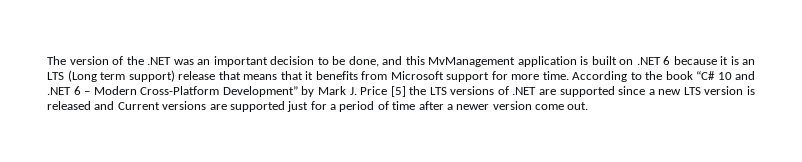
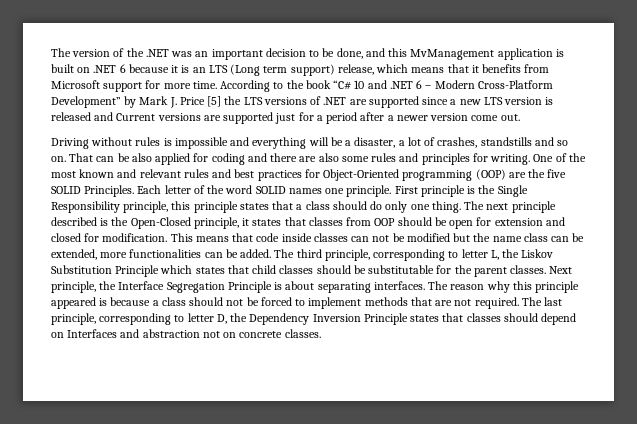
[178,71,241,80] release that -> [337,64,409,75] release, which
[377,101,416,110] of time -> (358, 118) none
(589, 106) none -> [51,137,569,149] [51,153,586,165] [51,169,567,181] [51,185,528,197] [51,201,556,213] [51,217,565,229] [51,233,585,242] [51,249,554,261] [51,265,573,277] [51,281,580,293] [51,297,563,309] [51,313,577,325] [51,329,321,338] // Driving without rules is impossible and everything will be a disaster, a lot of crashes, standstills and so on. That can be also applied for coding and there are also some rules and principles for writing. One of the most known and relevant rules and best practices for Object-Oriented programming (OOP) are the five SOLID Principles. Each letter of the word SOLID names one principle. First principle is the Single Responsibility principle, this principle states that a class should do only one thing. The next principle described is the Open-Closed principle, it states that classes from OOP should be open for extension and closed for modification. This means that code inside classes can not be modified but the name class can be extended, more functionalities can be added. The third principle, corresponding to letter L, the Liskov Substitution Principle which states that child classes should be substitutable for the parent classes. Next principle, the Interface Segregation Principle is about separating interfaces. The reason why this principle appeared is because a class should not be forced to implement methods that are not required. The last principle, corresponding to letter D, the Dependency Inversion Principle states that classes should depend on Interfaces and abstraction not on concrete classes.

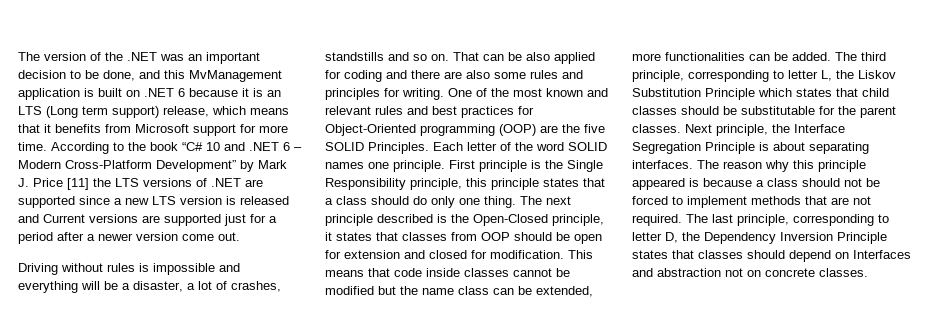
[207,96,222,107] [5] -> [67,178,89,190] [11]
[351,235,390,242] can not -> [513,268,552,277] cannot

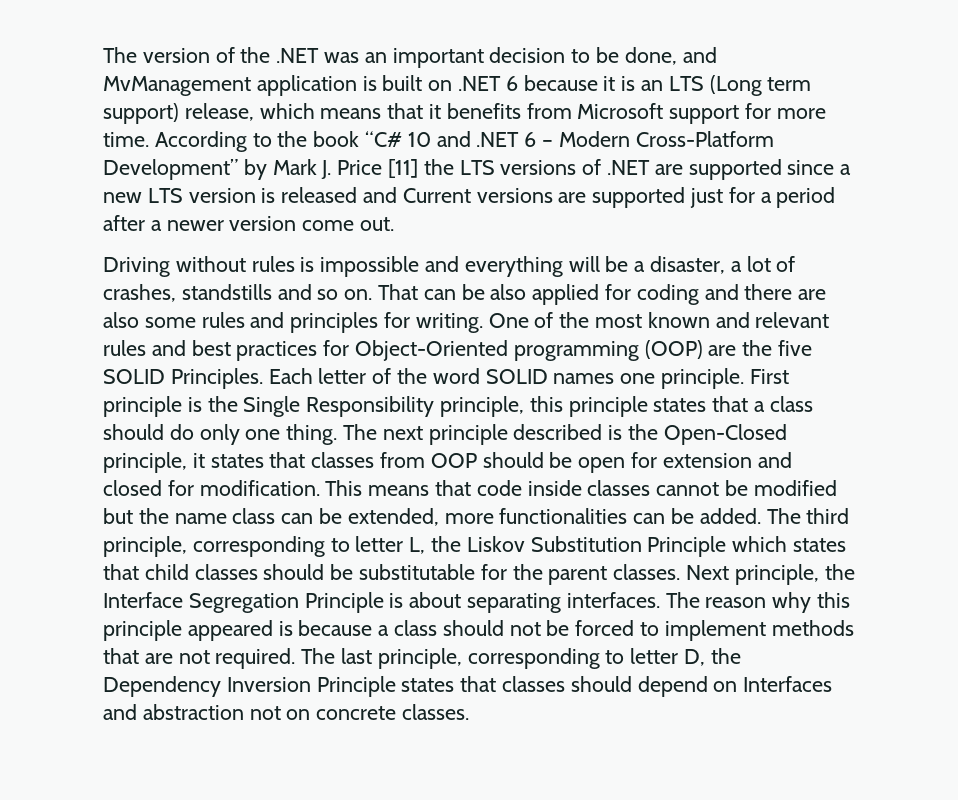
[164,70,185,79] this -> (717, 55) none

